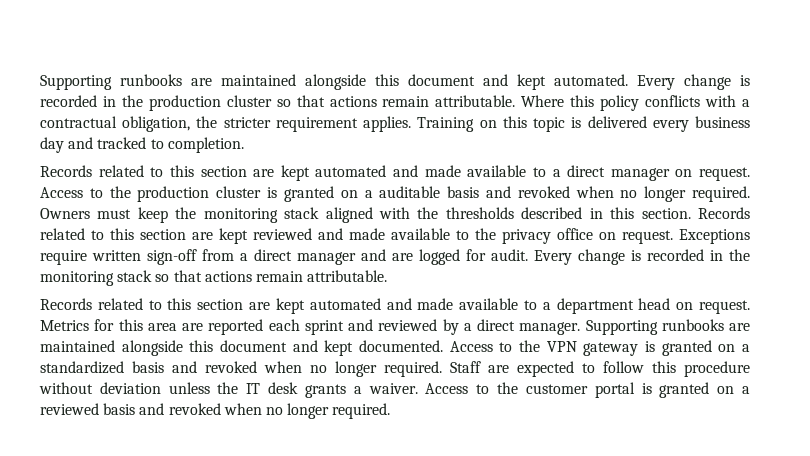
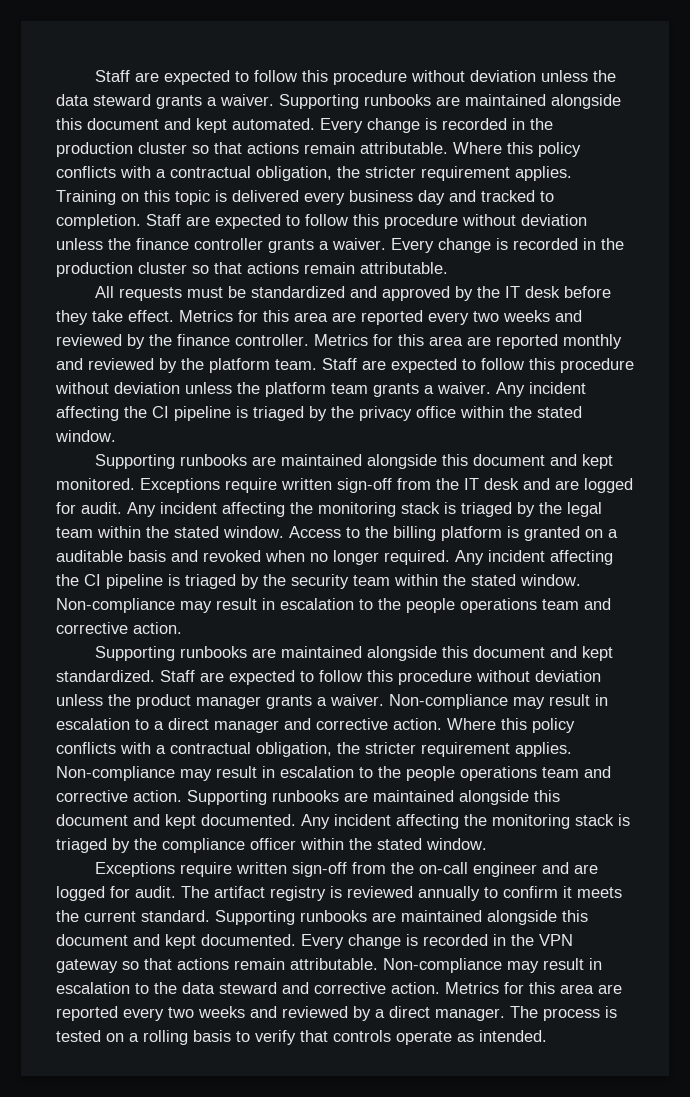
(40, 82) none -> [94,70,616,85] [56,94,274,109] Staff are expected to follow this procedure without deviation unless the data steward grants a waiver.
[40,165,750,181] [40,186,262,202] // Records related to this section are kept automated and made available to a direct manager on request. Access to the production cluster -> [146,214,587,229] [56,238,624,253] [56,262,448,277] [94,286,611,301] [56,310,582,325] [56,334,622,349] [56,358,634,373] [55,382,586,397] [56,406,582,421] [55,430,116,442] [94,454,613,469] [56,478,633,493] [56,502,602,517] [56,526,502,541] Staff are expected to follow this procedure without deviation unless the finance controller grants a waiver. Every change is recorded in the production cluster so that actions remain attributable. // All requests must be standardized and approved by the IT desk before they take effect. Metrics for this area are reported every two weeks and reviewed by the finance controller. Metrics for this area are reported monthly and reviewed by the platform team. Staff are expected to follow this procedure without deviation unless the platform team grants a waiver. Any incident affecting the CI pipeline is triaged by the privacy office within the stated window. // Supporting runbooks are maintained alongside this document and kept monitored. Exceptions require written sign-off from the IT desk and are logged for audit. Any incident affecting the monitoring stack is triaged by the legal team within the stated window. Access to the billing platform
[40,207,751,223] [40,228,750,244] [40,249,750,265] [40,270,388,286] [40,298,750,314] [40,319,750,335] [40,340,750,356] [40,361,442,377] Owners must keep the monitoring stack aligned with the thresholds described in this section. Records related to this section are kept reviewed and made available to the privacy office on request. Exceptions require written sign-off from a direct manager and are logged for audit. Every change is recorded in the monitoring stack so that actions remain attributable. // Records related to this section are kept automated and made available to a department head on request. Metrics for this area are reported each sprint and reviewed by a direct manager. Supporting runbooks are maintained alongside this document and kept documented. Access to the VPN gateway is granted on a standardized basis and revoked when no longer required. -> [455,550,613,565] [56,574,581,589] [56,598,611,613] [56,622,182,634] [94,646,613,661] [56,670,155,682] Any incident affecting the CI pipeline is triaged by the security team within the stated window. Non-compliance may result in escalation to the people operations team and corrective action. // Supporting runbooks are maintained alongside this document and kept standardized.
[246,382,751,398] [40,403,391,419] IT desk grants a waiver. Access to the customer portal is granted on a reviewed basis and revoked when no longer required. -> [136,694,608,709] [56,718,575,733] [56,742,572,757] [56,766,611,781] [56,790,560,805] [56,814,630,829] [56,838,487,853] [94,862,598,877] [56,886,622,901] [56,910,588,925] [56,934,573,949] [56,958,602,973] [56,982,622,994] [56,1006,617,1021] [56,1030,547,1045] product manager grants a waiver. Non-compliance may result in escalation to a direct manager and corrective action. Where this policy conflicts with a contractual obligation, the stricter requirement applies. Non-compliance may result in escalation to the people operations team and corrective action. Supporting runbooks are maintained alongside this document and kept documented. Any incident affecting the monitoring stack is triaged by the compliance officer within the stated window. // Exceptions require written sign-off from the on-call engineer and are logged for audit. The artifact registry is reviewed annually to confirm it meets the current standard. Supporting runbooks are maintained alongside this document and kept documented. Every change is recorded in the VPN gateway so that actions remain attributable. Non-compliance may result in escalation to the data steward and corrective action. Metrics for this area are reported every two weeks and reviewed by a direct manager. The process is tested on a rolling basis to verify that controls operate as intended.

